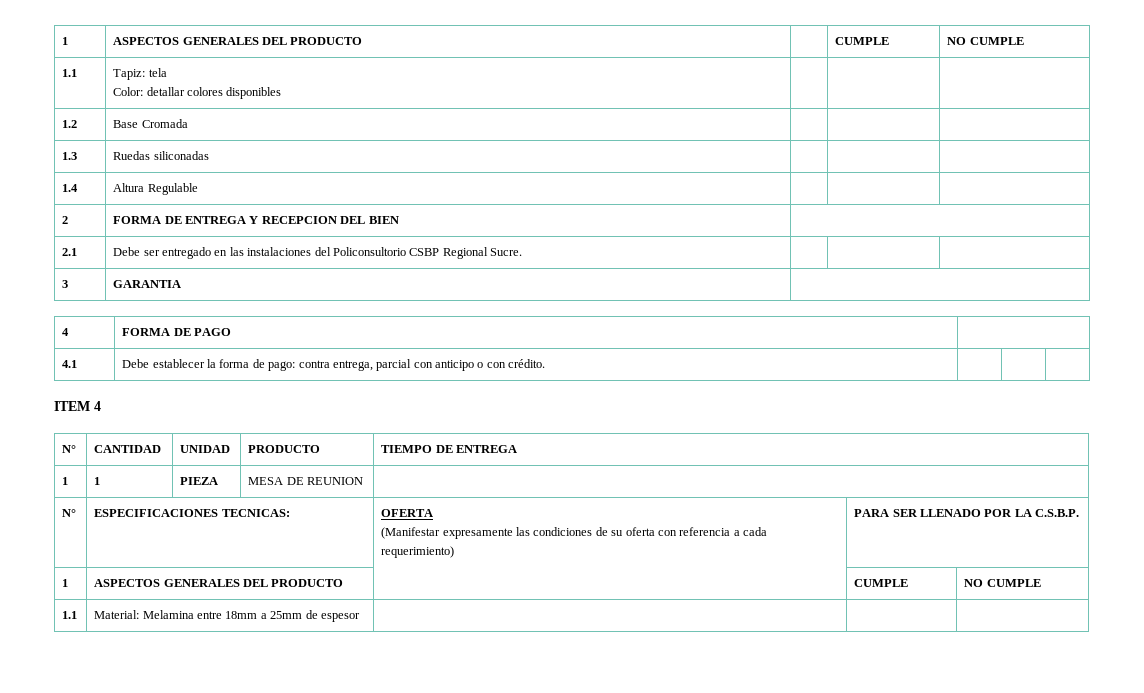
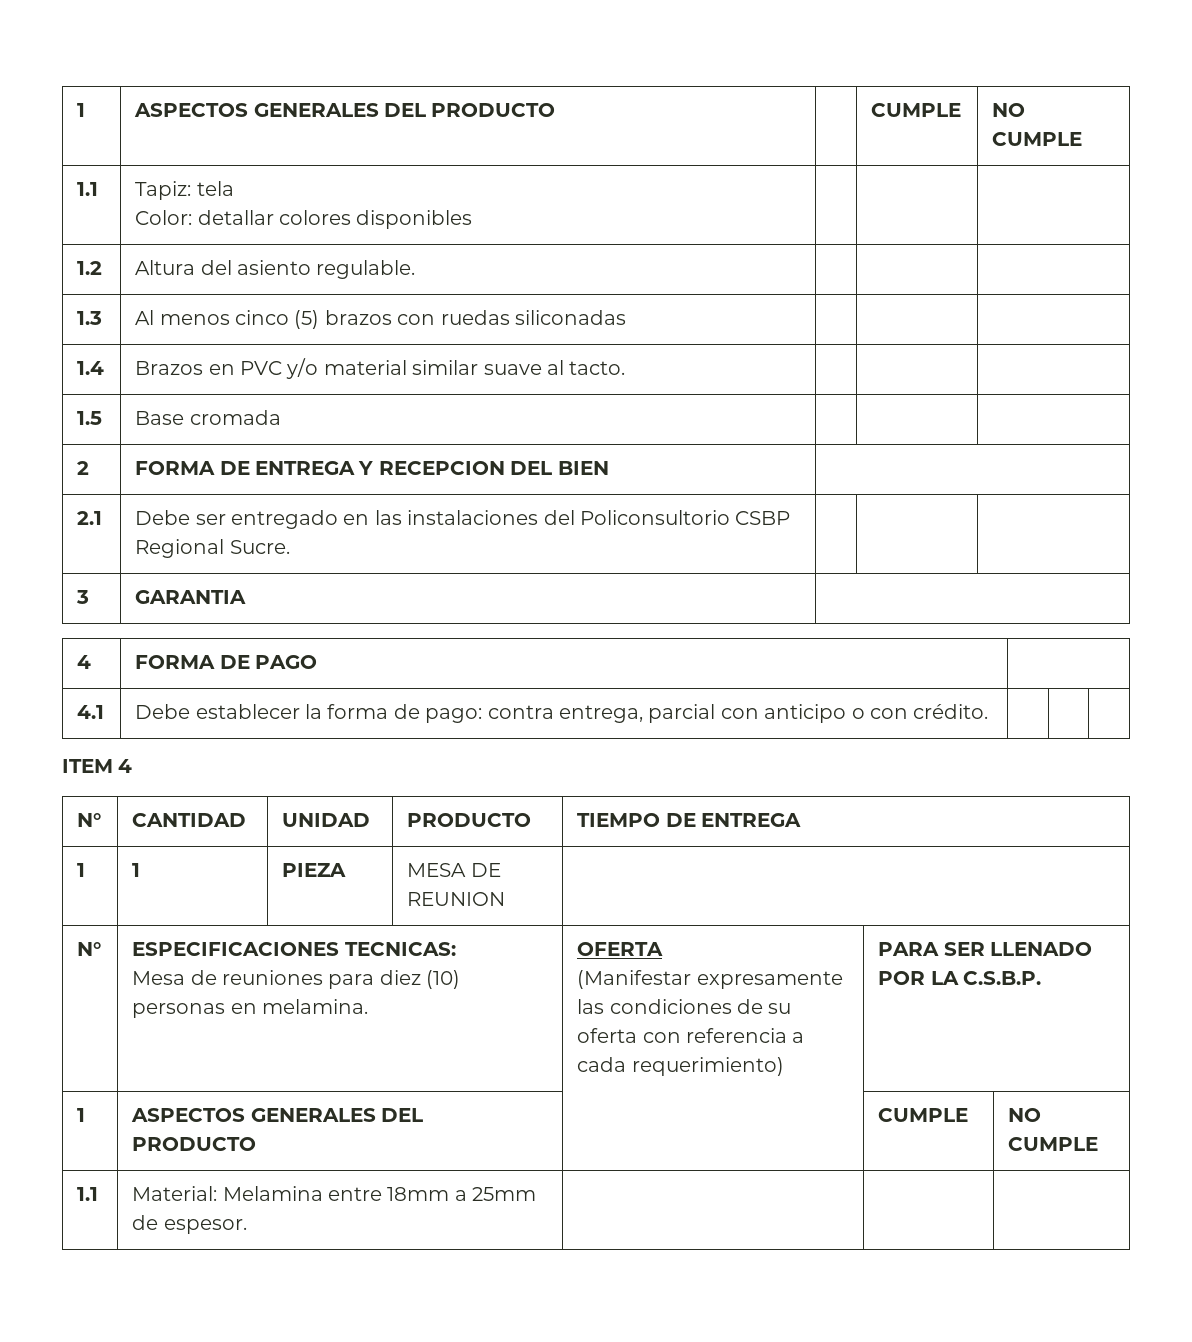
[113,119,188,128] [62,152,78,160] [113,151,209,160] [62,184,79,192] [113,183,198,195] Base Cromada | | | // 1.3 | Ruedas siliconadas | | | // 1.4 | Altura Regulable -> [135,260,416,279] [77,311,103,325] [135,310,627,329] [77,361,105,375] [135,358,626,379] [77,411,103,425] [135,410,281,425] Altura del asiento regulable. | | | // 1.3 | Al menos cinco (5) brazos con ruedas siliconadas | | | // 1.4 | Brazos en PVC y/o material similar suave al tacto. | | | // 1.5 | Base cromada
(290, 513) none -> [132,970,461,989] [132,999,369,1018] // Mesa de reuniones para diez (10) personas en melamina.
[320,613,360,622] espesor -> [163,1219,247,1234] espesor.

